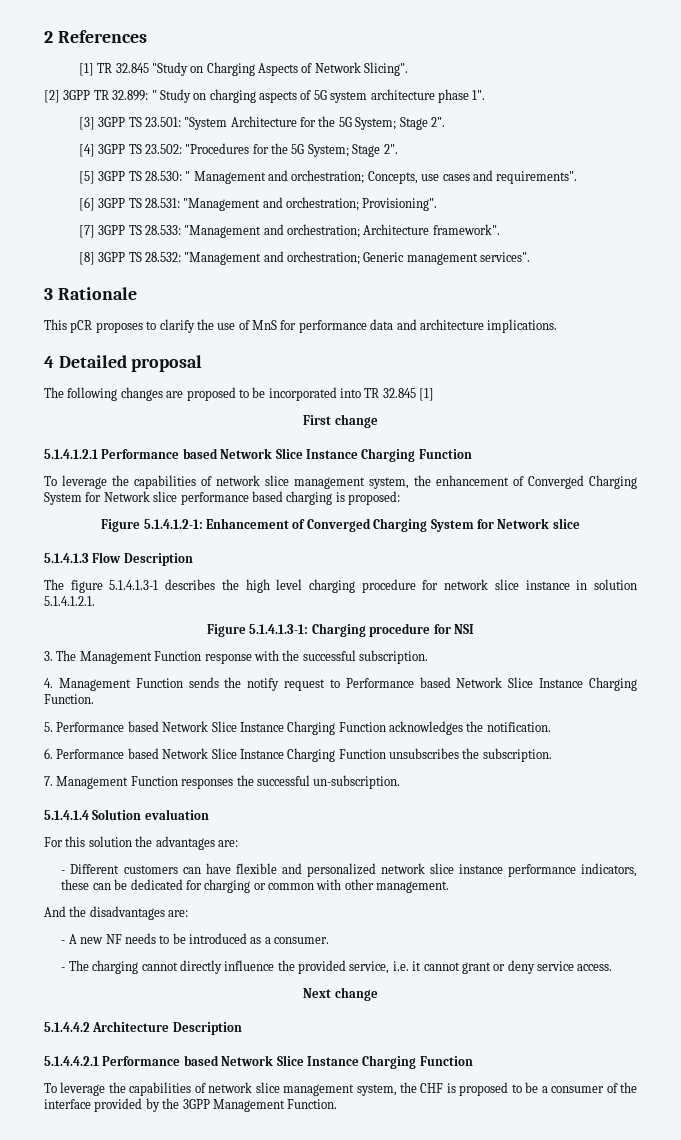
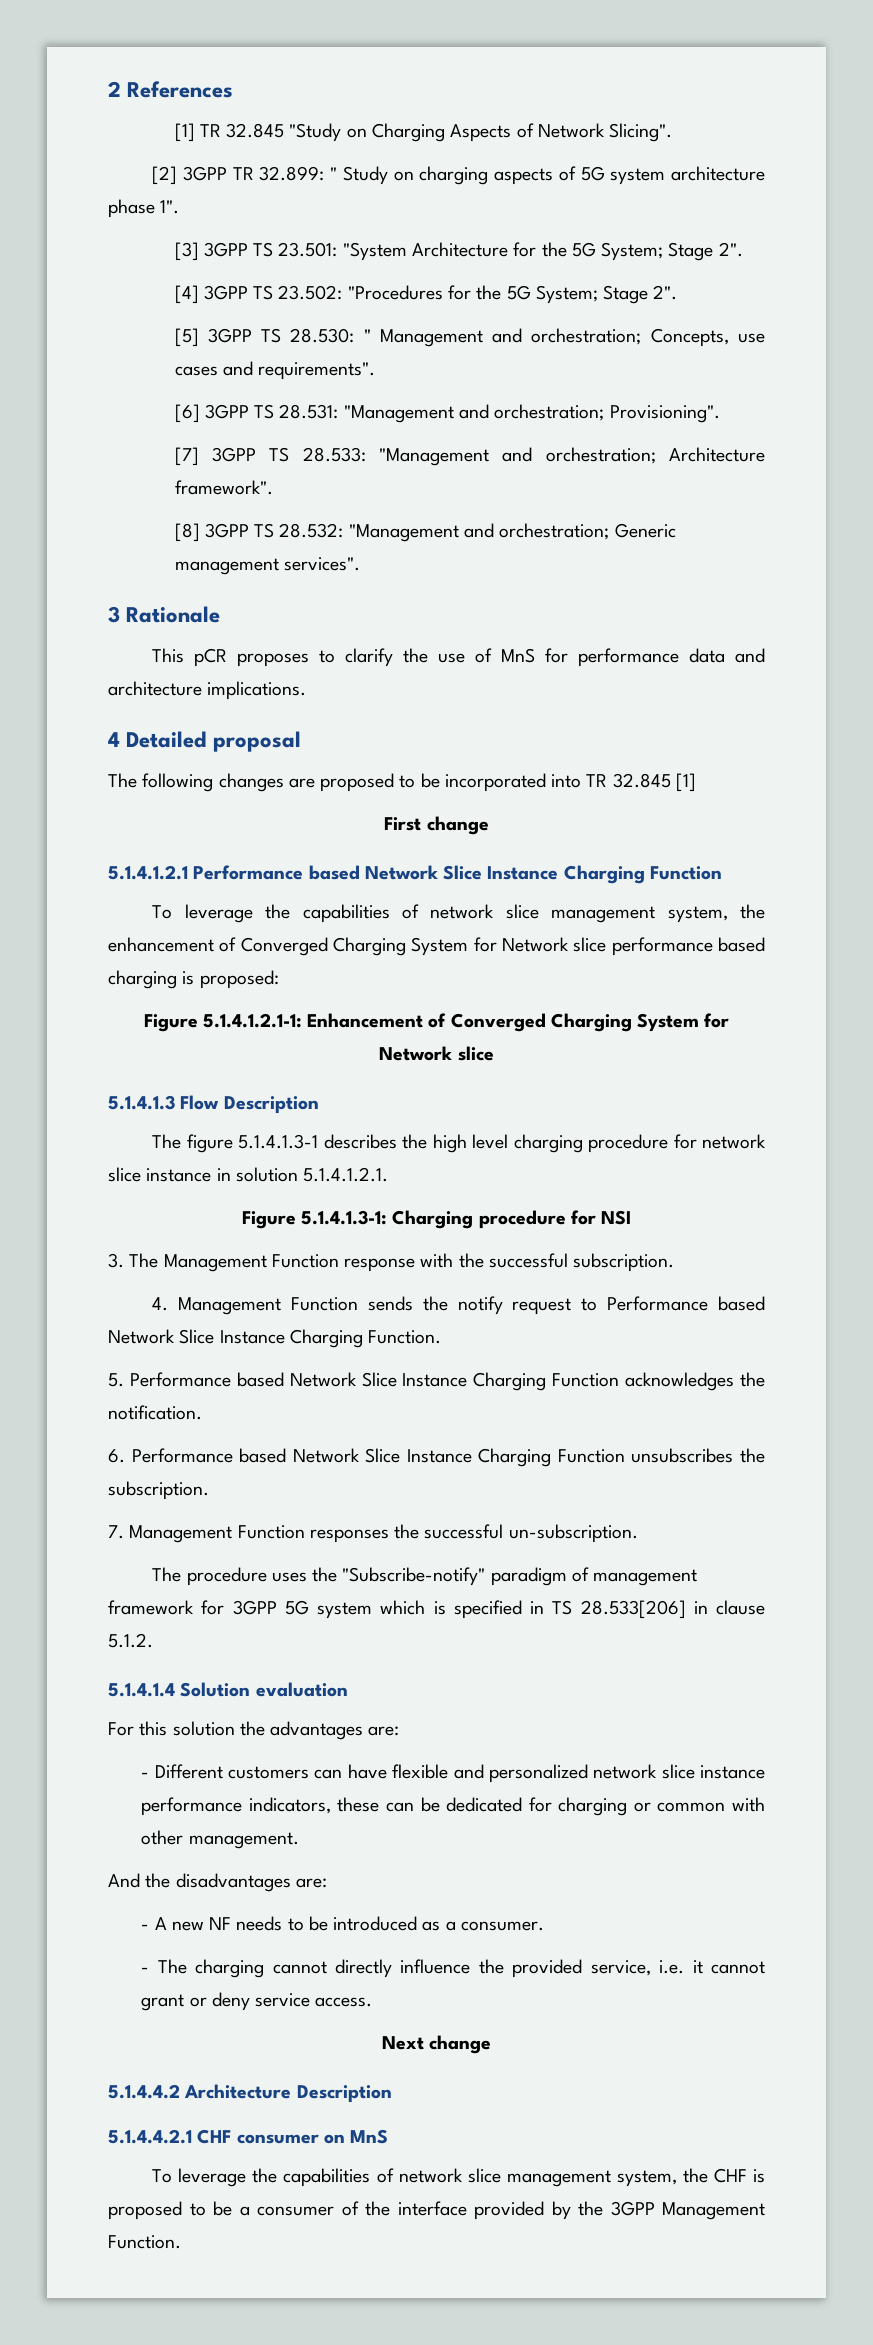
[143,519,203,529] 5.1.4.1.2-1: -> [202,1013,302,1028] 5.1.4.1.2.1-1:
(401, 782) none -> [152,1567,698,1586] [108,1600,765,1619] [108,1633,153,1648] // The procedure uses the "Subscribe-notify" paradigm of management framework for 3GPP 5G system which is specified in TS 28.533[206] in clause 5.1.2.
[102,1055,473,1069] Performance based Network Slice Instance Charging Function -> [197,2129,389,2144] CHF consumer on MnS

